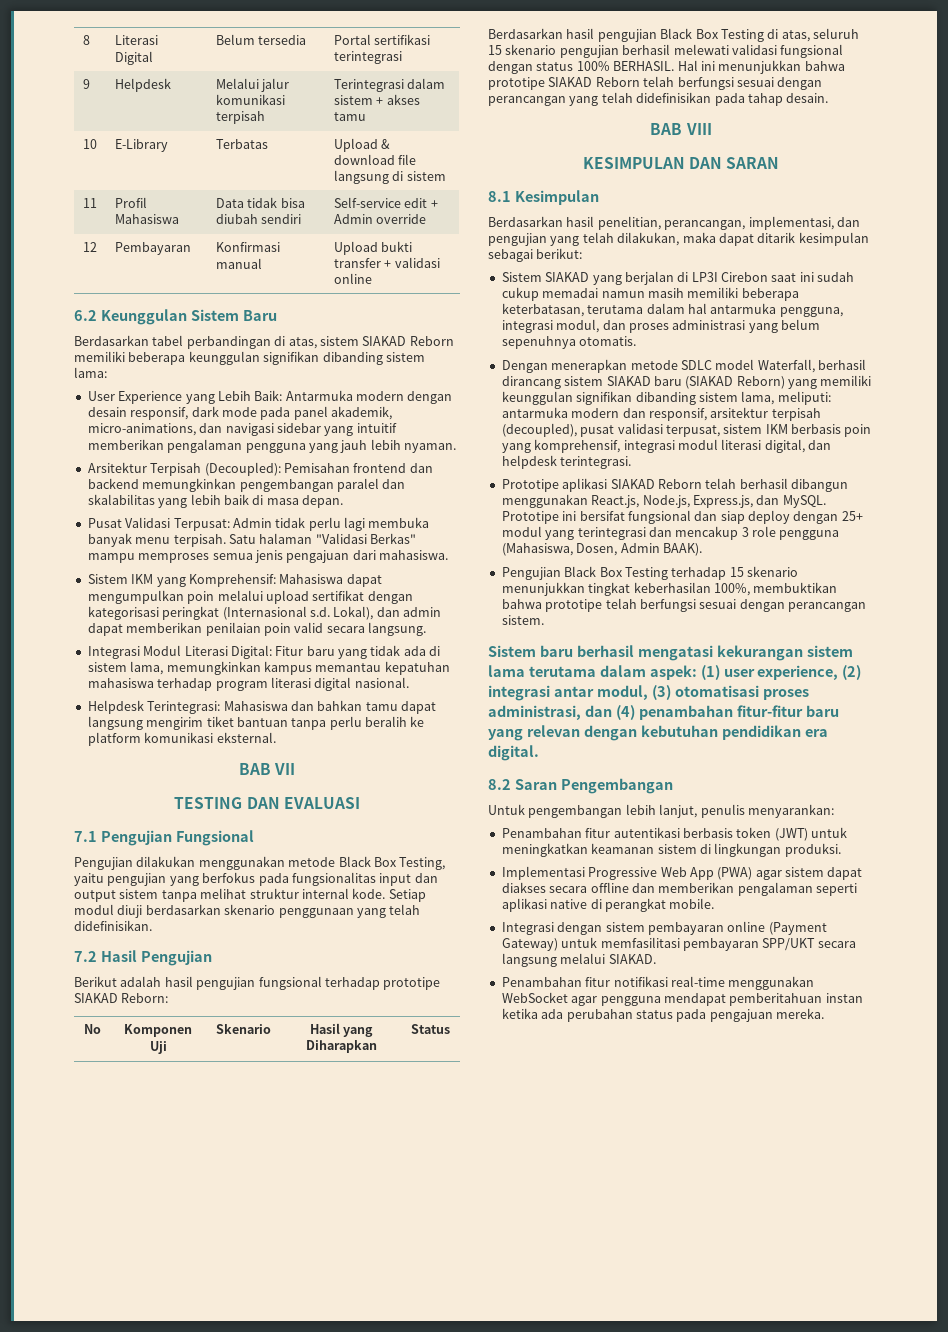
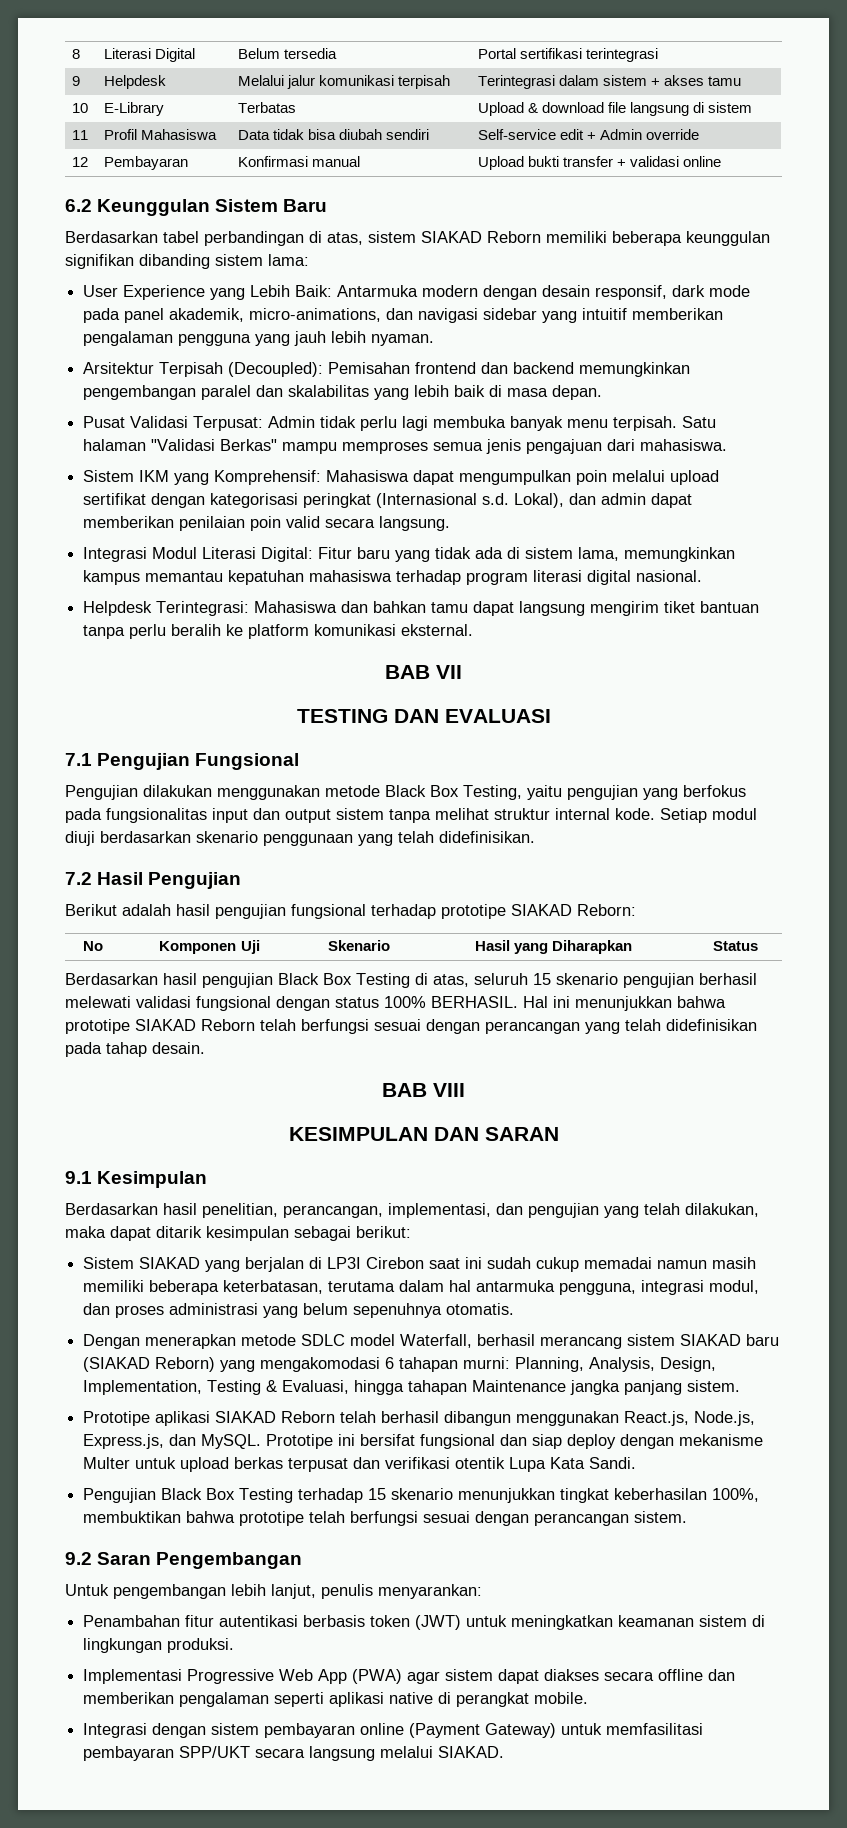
[488,191,511,202] 8.1 -> [65,1171,92,1184] 9.1
[501,376,561,389] dirancang -> [540,1336,623,1349] merancang
[820,375,872,386] [501,391,831,405] [501,407,821,421] [501,423,872,437] [501,439,831,453] [501,455,632,469] memiliki keunggulan signifikan dibanding sistem lama, meliputi: antarmuka modern dan responsif, arsitektur terpisah (decoupled), pusat validasi terpusat, sistem IKM berbasis poin yang komprehensif, integrasi modul literasi digital, dan helpdesk terintegrasi. -> [260,1357,717,1372] [83,1380,741,1395] mengakomodasi 6 tahapan murni: Planning, Analysis, Design, Implementation, Testing & Evaluasi, hingga tahapan Maintenance jangka panjang sistem.
[841,511,863,521] [501,526,840,540] [501,543,702,556] 25+ modul yang terintegrasi dan mencakup 3 role pengguna (Mahasiswa, Dosen, Admin BAAK). -> [679,1434,764,1446] [83,1457,637,1472] mekanisme Multer untuk upload berkas terpusat dan verifikasi otentik Lupa Kata Sandi.
[488,645,853,661] [488,665,862,680] [488,685,809,701] [488,705,839,720] [488,725,828,741] [488,745,539,761] [488,779,511,790] Sistem baru berhasil mengatasi kekurangan sistem lama terutama dalam aspek: (1) user experience, (2) integrasi antar modul, (3) otomatisasi proses administrasi, dan (4) penambahan fitur-fitur baru yang relevan dengan kebutuhan pendidikan era digital. // 8.2 -> [65,1552,92,1565] 9.2
[501,976,815,990] [501,992,863,1006] [501,1008,824,1022] // Penambahan fitur notifikasi real-time menggunakan WebSocket agar pengguna mendapat pemberitahuan instan ketika ada perubahan status pada pengajuan mereka. -> (505, 1752) none

